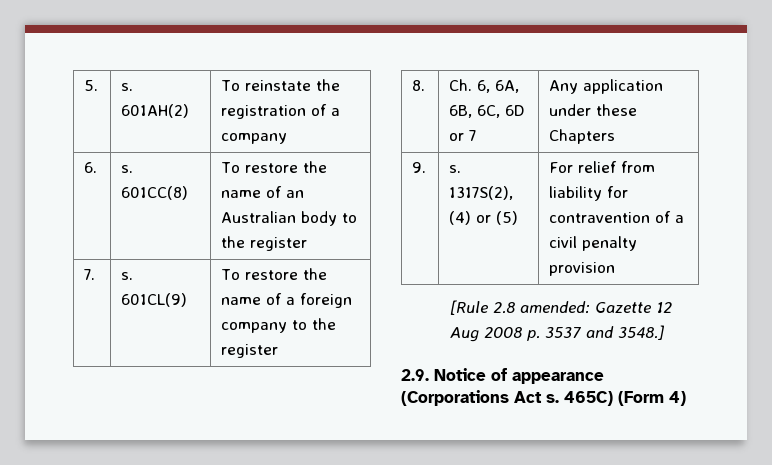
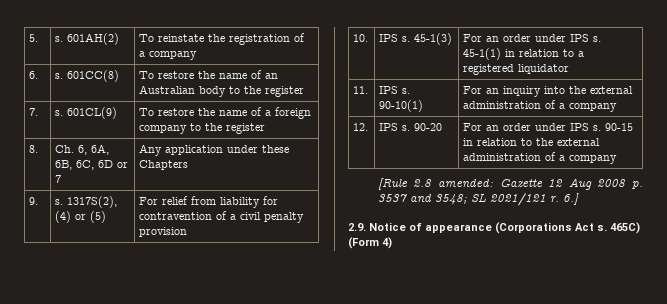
(616, 269) none -> [353,34,369,42] [379,33,453,45] [463,34,602,42] [463,48,585,60] [463,64,570,75] [353,86,369,94] [379,86,411,94] [379,100,424,112] [463,86,634,97] [463,100,618,112] [353,123,369,131] [379,123,443,131] [463,123,634,131] [463,138,601,146] [463,152,618,164] // 10. | IPS s. 45-1(3) | For an order under IPS s. 45-1(1) in relation to a registered liquidator // 11. | IPS s. 90-10(1) | For an inquiry into the external administration of a company // 12. | IPS s. 90-20 | For an order under IPS s. 90-15 in relation to the external administration of a company
[617,325,664,340] 3548.] -> [434,193,579,206] 3548; SL 2021/121 r. 6.]

